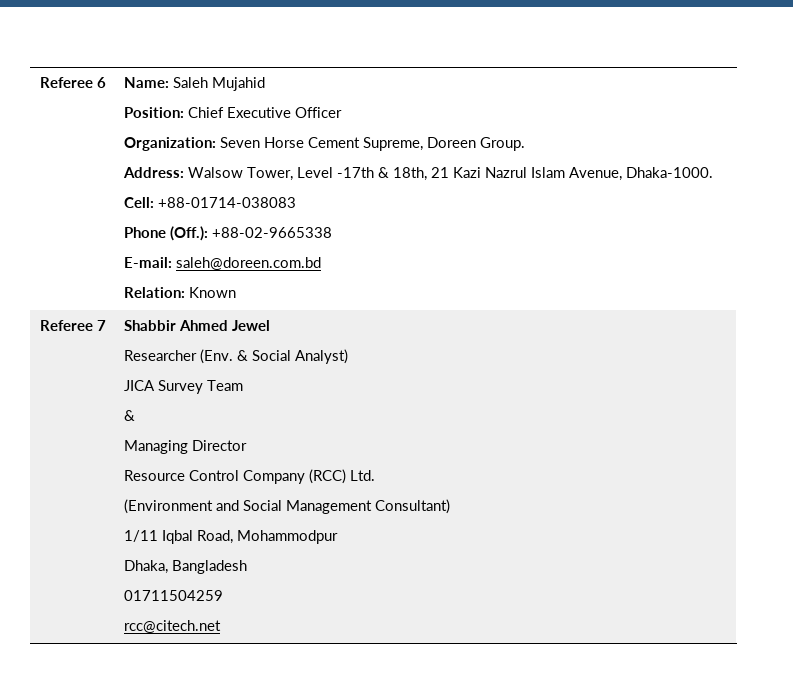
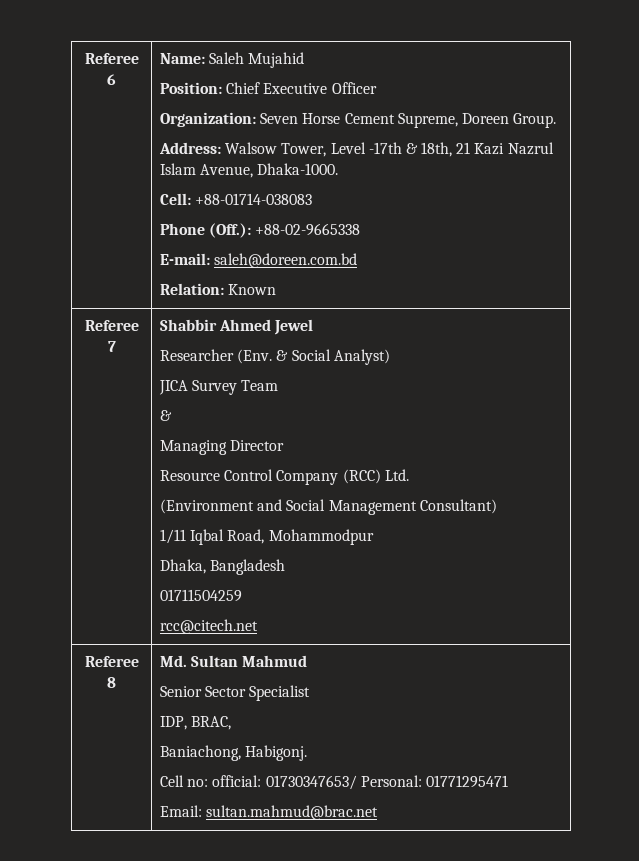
(221, 626) none -> [84,656,139,667] [107,677,116,688] [159,655,308,667] [159,685,311,701] [159,716,232,730] [159,745,308,761] [159,775,508,790] [159,805,379,820] // Referee 8 | Md. Sultan Mahmud // Senior Sector Specialist // IDP, BRAC, // Baniachong, Habigonj. // Cell no: official: 01730347653/ Personal: 01771295471 // Email: sultan.mahmud@brac.net

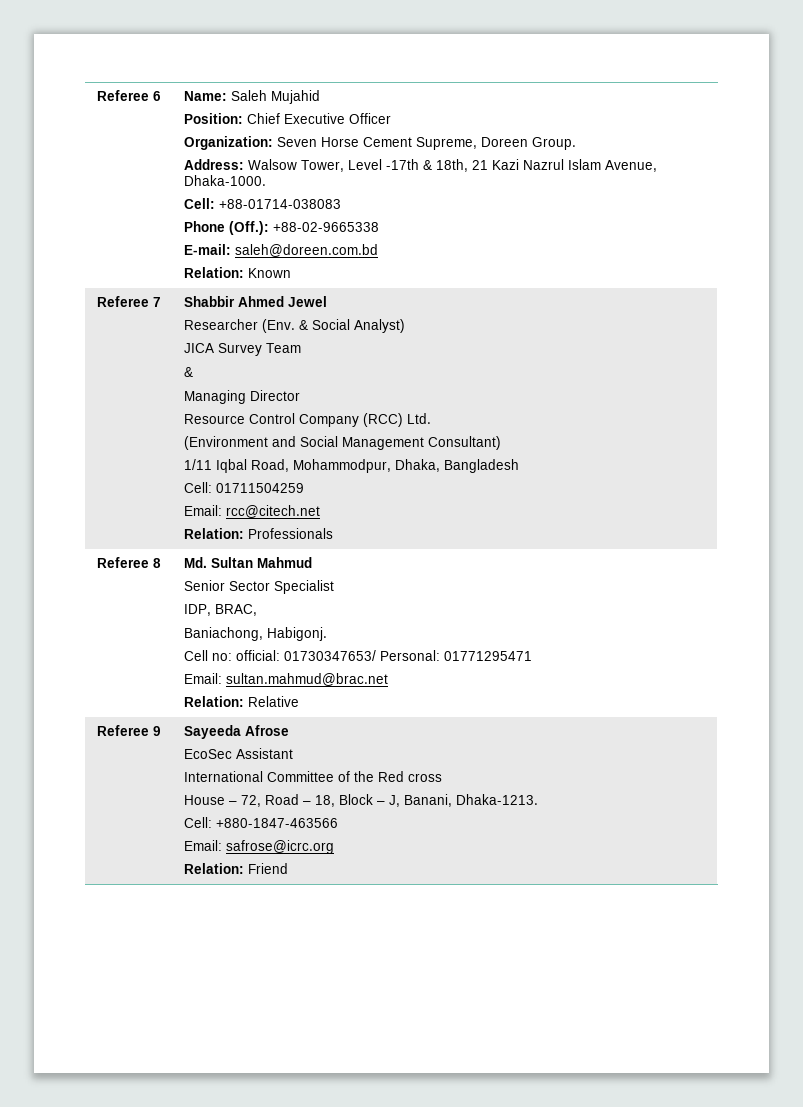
[268,529,374,545] Mohammodpur // -> [292,459,391,473] Mohammodpur,
(286, 567) none -> [183,482,212,493] Cell:
(242, 595) none -> [183,505,222,516] Email:
(258, 626) none -> [183,528,333,539] // Relation: Professionals
(379, 812) none -> [183,696,299,707] [97,725,161,736] [183,725,289,739] [183,748,293,759] [183,771,442,782] [183,794,538,807] [183,817,338,828] [183,840,334,854] [183,863,288,874] // Relation: Relative // Referee 9 | Sayeeda Afrose // EcoSec Assistant // International Committee of the Red cross // House – 72, Road – 18, Block – J, Banani, Dhaka-1213. // Cell: +880-1847-463566 // Email: safrose@icrc.org // Relation: Friend

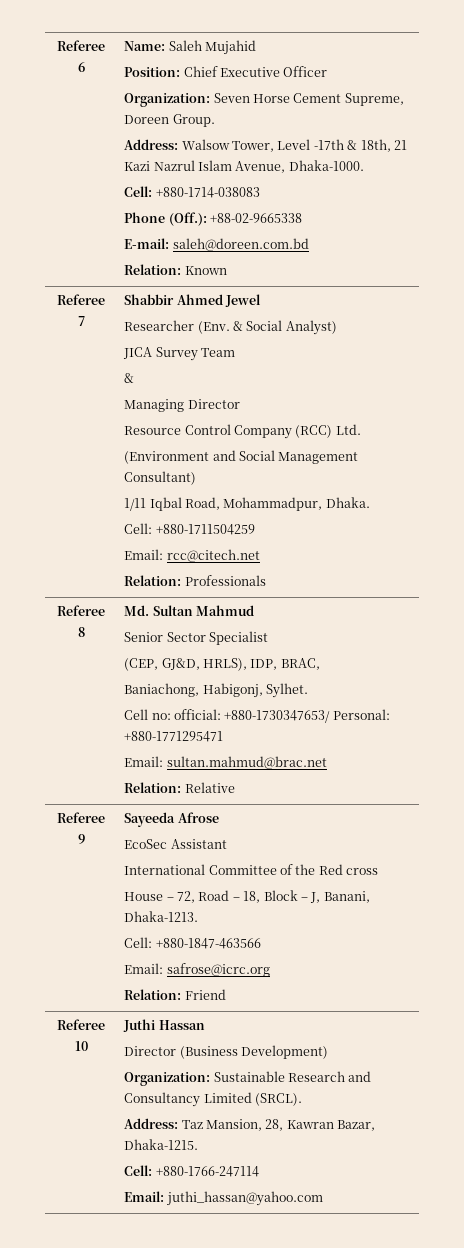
[218,199,341,209] +88-01714-038083 -> [155,187,260,198] +880-1714-038083
[292,459,519,473] [183,482,304,493] Mohammodpur, Dhaka, Bangladesh // Cell: 01711504259 -> [223,497,370,511] [124,523,255,535] Mohammadpur, Dhaka. // Cell: +880-1711504259
(334, 587) none -> [124,658,247,671] (CEP, GJ&D, HRLS),
[266,627,327,641] Habigonj. -> [202,683,308,698] Habigonj, Sylhet.
[283,650,532,661] 01730347653/ Personal: 01771295471 -> [224,709,390,723] [124,731,224,742] +880-1730347653/ Personal: +880-1771295471
(288, 868) none -> [57,1019,105,1030] [74,1041,88,1051] [123,1019,205,1032] [124,1045,328,1059] [124,1071,372,1086] [124,1092,302,1107] [124,1118,376,1131] [124,1139,199,1150] [124,1165,259,1177] [124,1191,323,1206] // Referee 10 | Juthi Hassan // Director (Business Development) // Organization: Sustainable Research and Consultancy Limited (SRCL). // Address: Taz Mansion, 28, Kawran Bazar, Dhaka-1215. // Cell: +880-1766-247114 // Email: juthi_hassan@yahoo.com

